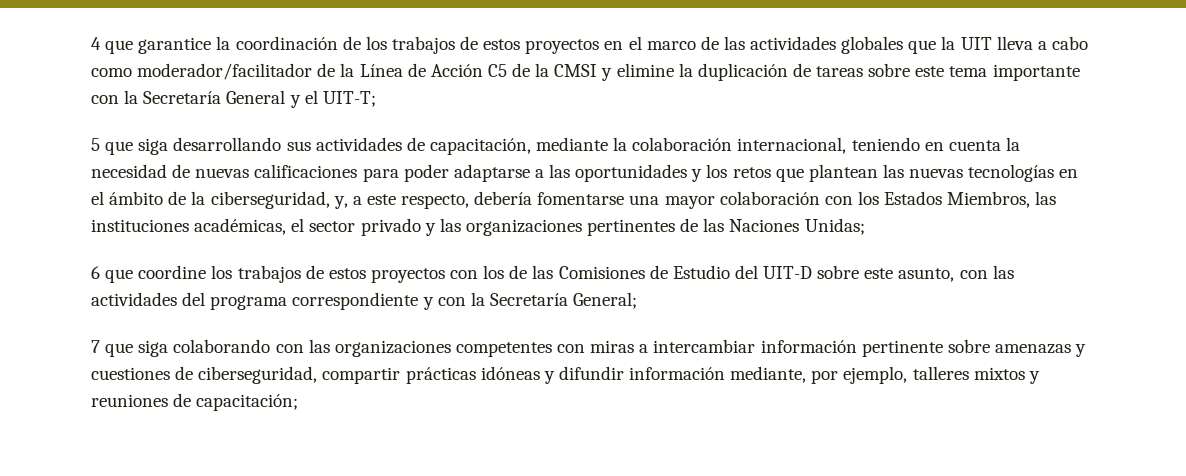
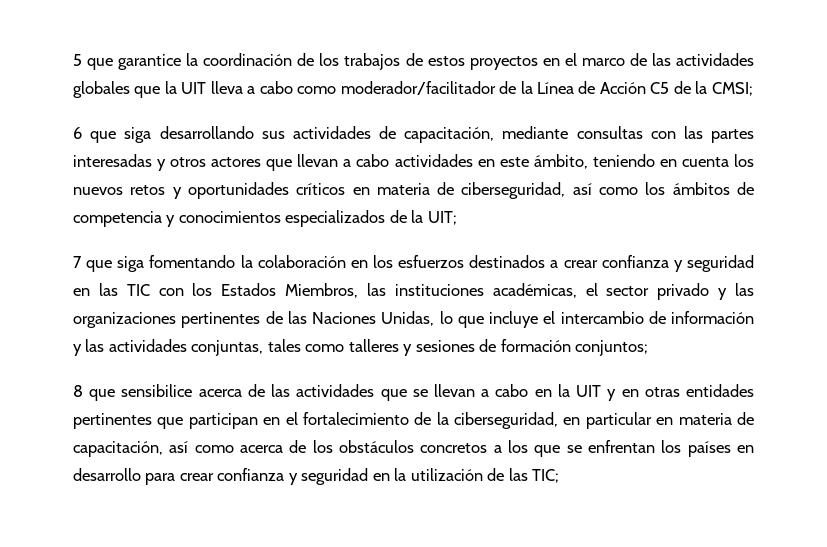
[91,37,101,50] 4 -> [73,54,82,66] 5
[554,63,1080,81] [91,90,376,108] [91,138,100,151] CMSI y elimine la duplicación de tareas sobre este tema importante con la Secretaría General y el UIT-T; // 5 -> [711,82,753,96] [73,127,82,139] CMSI; // 6
[613,137,1020,154] [91,164,1079,182] [91,191,820,209] la colaboración internacional, teniendo en cuenta la necesidad de nuevas calificaciones para poder adaptarse a las oportunidades y los retos que plantean las nuevas tecnologías en el ámbito de la ciberseguridad, y, a este respecto, debería fomentarse una mayor colaboración -> [576,126,754,143] [73,154,755,171] [73,182,754,199] [73,210,457,227] [73,255,754,272] [73,283,150,296] consultas con las partes interesadas y otros actores que llevan a cabo actividades en este ámbito, teniendo en cuenta los nuevos retos y oportunidades críticos en materia de ciberseguridad, así como los ámbitos de competencia y conocimientos especializados de la UIT; // 7 que siga fomentando la colaboración en los esfuerzos destinados a crear confianza y seguridad en las TIC
[804,218,865,235] [91,265,1014,283] [91,292,638,310] [91,339,1087,357] [91,366,1040,384] [91,393,299,411] Unidas; // 6 que coordine los trabajos de estos proyectos con los de las Comisiones de Estudio del UIT-D sobre este asunto, con las actividades del programa correspondiente y con la Secretaría General; // 7 que siga colaborando con las organizaciones competentes con miras a intercambiar información pertinente sobre amenazas y cuestiones de ciberseguridad, compartir prácticas idóneas y difundir información mediante, por ejemplo, talleres mixtos y reuniones de capacitación; -> [381,311,754,328] [73,339,649,356] [73,384,754,401] [73,412,754,429] [73,440,755,457] [73,468,560,485] Unidas, lo que incluye el intercambio de información y las actividades conjuntas, tales como talleres y sesiones de formación conjuntos; // 8 que sensibilice acerca de las actividades que se llevan a cabo en la UIT y en otras entidades pertinentes que participan en el fortalecimiento de la ciberseguridad, en particular en materia de capacitación, así como acerca de los obstáculos concretos a los que se enfrentan los países en desarrollo para crear confianza y seguridad en la utilización de las TIC;

